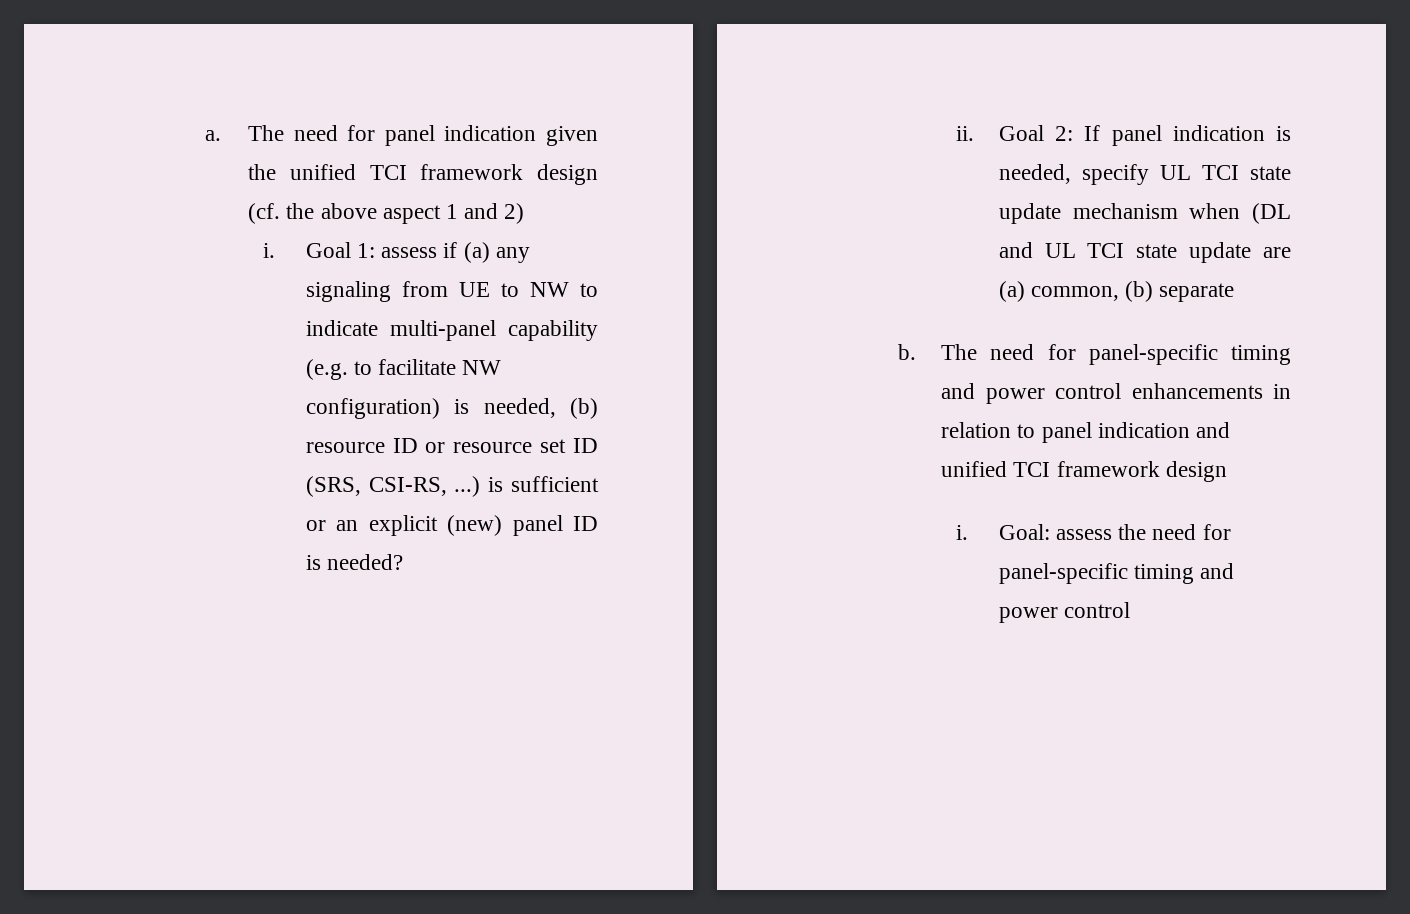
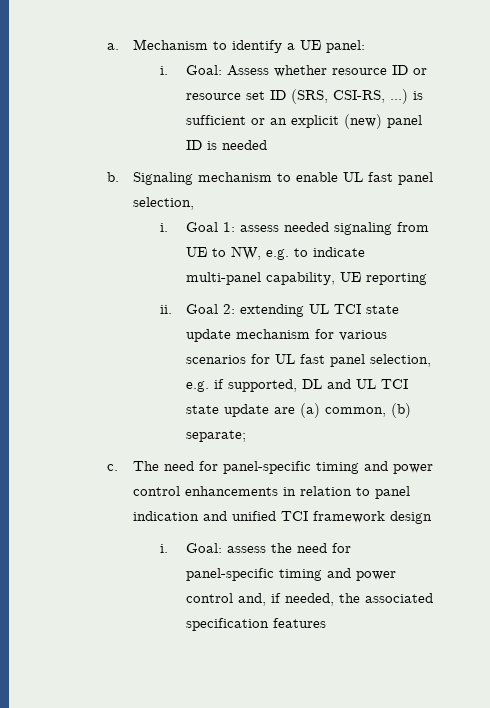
[248,125,598,146] [248,164,598,185] [248,203,525,224] [262,242,530,263] [305,281,598,302] [305,320,598,341] [305,359,502,380] [305,398,598,419] The need for panel indication given the unified TCI framework design (cf. the above aspect 1 and 2) // i. Goal 1: assess if (a) any signaling from UE to NW to indicate multi-panel capability (e.g. to facilitate NW configuration) is needed, (b) -> [133,39,366,53] [159,65,328,77] Mechanism to identify a UE panel: // i. Goal: Assess whether
[326,554,403,570] [955,125,1291,146] [998,164,1149,185] needed? // ii. Goal 2: If panel indication is needed, specify -> [222,140,268,150] [106,172,434,185] [133,197,195,210] [159,222,430,235] [186,246,366,260] [186,272,428,285] [159,304,305,317] needed // b. Signaling mechanism to enable UL fast panel selection, // i. Goal 1: assess needed signaling from UE to NW, e.g. to indicate multi-panel capability, UE reporting // ii. Goal 2: extending
[1189,203,1291,224] when (DL -> [315,329,388,341] [186,354,432,367] [186,379,323,392] for various scenarios for UL fast panel selection, e.g. if supported, DL
[1159,283,1235,302] [898,344,917,360] separate // b. -> [186,430,247,442] [106,464,118,471] separate; // c.
(1130, 610) none -> [238,593,434,606] [186,618,327,631] and, if needed, the associated specification features

